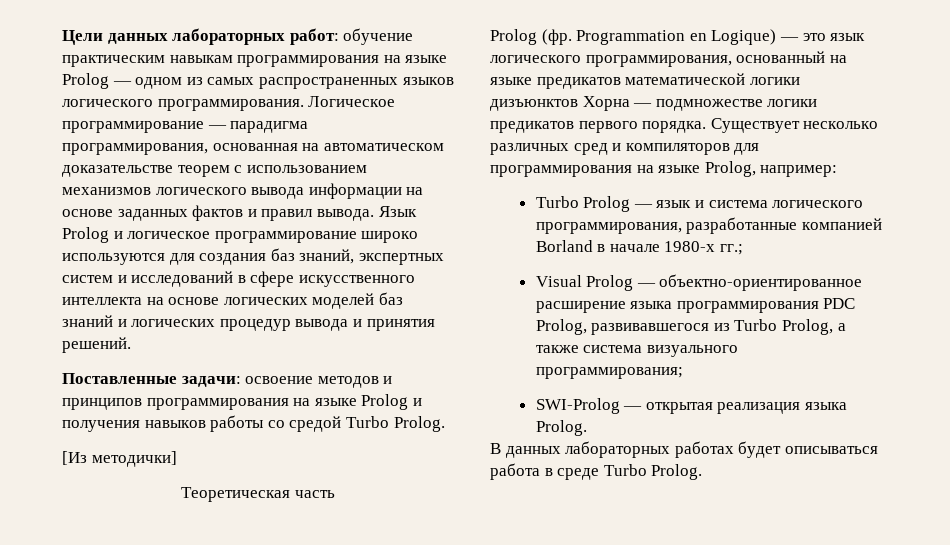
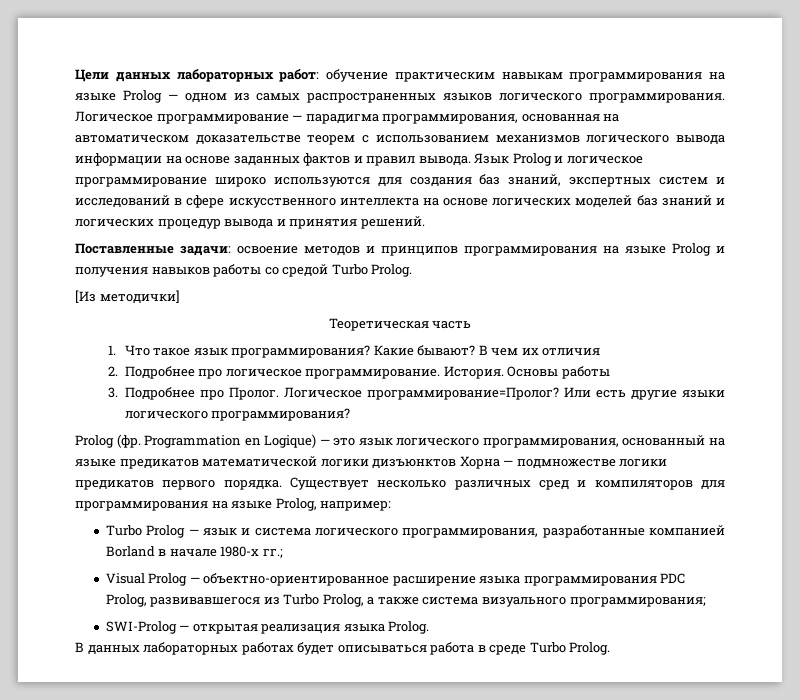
(335, 494) none -> [108,345,601,358] [108,366,610,379] [108,387,725,400] [124,408,351,421] // 1. Что такое язык программирования? Какие бывают? В чем их отличия // 2. Подробнее про логическое программирование. История. Основы работы // 3. Подробнее про Пролог. Логическое программирование=Пролог? Или есть другие языки логического программирования?

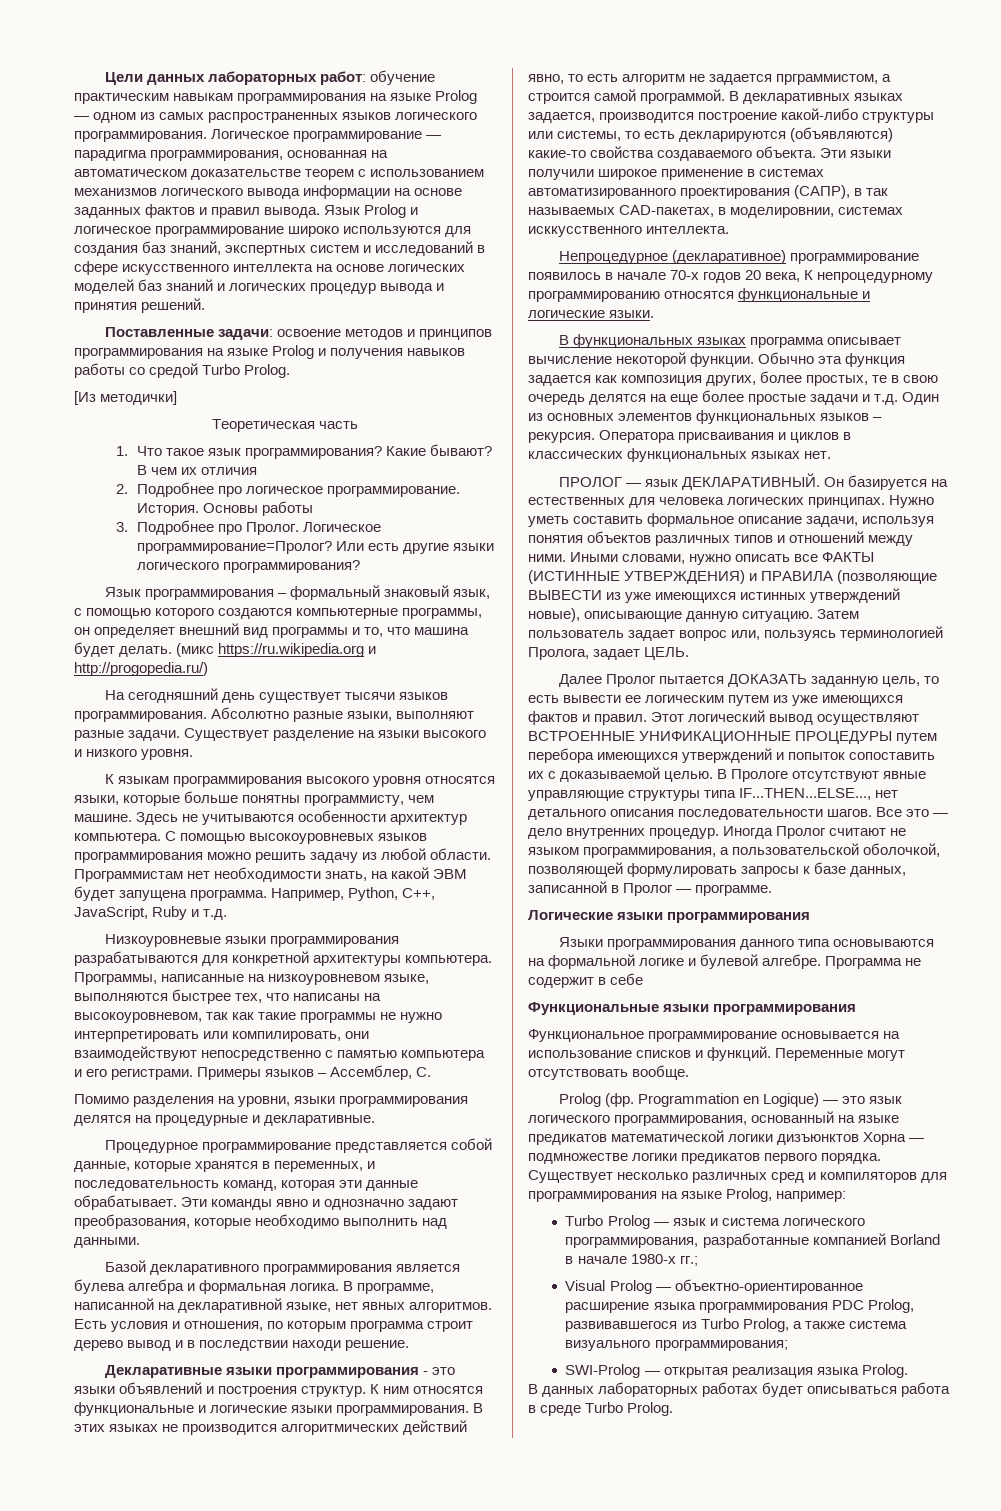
(351, 414) none -> [105,585,491,600] [74,608,483,619] [74,623,470,638] [74,642,377,657] [74,662,208,676] [105,688,449,703] [74,707,475,722] [74,728,487,741] [74,749,194,760] [105,774,496,787] [74,791,435,806] [74,810,468,825] [74,831,428,844] [74,848,492,863] [74,867,468,882] [74,886,436,901] [74,906,228,920] [105,934,400,947] [74,951,493,966] [74,972,430,985] [74,989,382,1004] [74,1012,443,1023] [74,1031,370,1042] [74,1046,486,1061] [74,1065,432,1080] [74,1094,469,1107] [74,1115,376,1126] [105,1138,493,1153] [74,1161,376,1172] [74,1180,419,1191] [74,1195,459,1210] [74,1214,448,1229] [74,1237,140,1248] [105,1260,461,1275] [74,1279,435,1294] [74,1298,493,1313] [74,1319,474,1332] [74,1340,410,1351] [105,1365,456,1378] [74,1382,484,1397] [74,1402,484,1416] [74,1420,468,1435] [528,74,892,85] [528,89,904,104] [528,108,935,123] [528,127,894,142] [528,146,892,161] [528,169,825,180] [528,185,889,199] [528,205,904,218] [528,226,730,237] [559,250,920,264] [528,270,934,283] [528,288,871,302] [528,310,655,318] [559,334,902,348] [528,352,906,367] [528,371,939,386] [528,390,940,405] [528,410,883,424] [528,430,852,443] [528,448,832,462] [559,473,949,490] [528,495,935,508] [528,513,935,527] [528,531,914,546] [528,552,875,565] [528,570,938,584] [528,588,901,603] [528,608,860,622] [528,626,944,641] [528,647,690,660] [559,674,940,687] [528,695,904,706] [528,710,920,725] [528,731,938,744] [528,748,936,763] [528,767,927,782] [528,788,899,801] [528,807,949,820] [528,826,907,839] [528,843,941,858] [528,862,907,877] [528,881,773,896] [528,910,811,923] [559,937,935,950] [528,954,922,969] [528,973,644,988] [528,1002,857,1015] [528,1029,901,1042] [528,1046,906,1061] [528,1065,690,1080] // Язык программирования – формальный знаковый язык, с помощью которого создаются компьютерные программы, он определяет внешний вид программы и то, что машина будет делать. (микс https://ru.wikipedia.org и http://progopedia.ru/) // На сегодняшний день существует тысячи языков программирования. Абсолютно разные языки, выполняют разные задачи. Существует разделение на языки высокого и низкого уровня. // К языкам программирования высокого уровня относятся языки, которые больше понятны программисту, чем машине. Здесь не учитываются особенности архитектур компьютера. С помощью высокоуровневых языков программирования можно решить задачу из любой области. Программистам нет необходимости знать, на какой ЭВМ будет запущена программа. Например, Python, C++, JavaScript, Ruby и т.д. // Низкоуровневые языки программирования разрабатываются для конкретной архитектуры компьютера. Программы, написанные на низкоуровневом языке, выполняются быстрее тех, что написаны на высокоуровневом, так как такие программы не нужно интерпретировать или компилировать, они взаимодействуют непосредственно с памятью компьютера и его регистрами. Примеры языков – Ассемблер, С. // Помимо разделения на уровни, языки программирования делятся на процедурные и декларативные. // Процедурное программирование представляется собой данные, которые хранятся в переменных, и последовательность команд, которая эти данные обрабатывает. Эти команды явно и однозначно задают преобразования, которые необходимо выполнить над данными. // Базой декларативного программирования является булева алгебра и формальная логика. В программе, написанной на декларативной языке, нет явных алгоритмов. Есть условия и отношения, по которым программа строит дерево вывод и в последствии находи решение. // Декларативные языки программирования - это языки объявлений и построения структур. К ним относятся функциональные и логические языки программирования. В этих языках не производится алгоритмических действий явно, то есть алгоритм не задается прграммистом, а строится самой программой. В декларативных языках задается, производится построение какой-либо структуры или системы, то есть декларируются (объявляются) какие-то свойства создаваемого объекта. Эти языки получили широкое применение в системах автоматизированного проектирования (САПР), в так называемых CAD-пакетах, в моделировнии, системах исккусственного интеллекта. // Непроцедурное (декларативное) программирование появилось в начале 70-х годов 20 века, К непроцедурному программированию относятся функциональные и логические языки. // В функциональных языках программа описывает вычисление некоторой функции. Обычно эта функция задается как композиция других, более простых, те в свою очередь делятся на еще более простые задачи и т.д. Один из основных элементов функциональных языков – рекурсия. Оператора присваивания и циклов в классических функциональных языках нет. // ПРОЛОГ — язык ДЕКЛАРАТИВНЫЙ. Он базируется на естественных для человека логических принципах. Нужно уметь составить формальное описание задачи, используя понятия объектов различных типов и отношений между ними. Иными словами, нужно описать все ФАКТЫ (ИСТИННЫЕ УТВЕРЖДЕНИЯ) и ПРАВИЛА (позволяющие ВЫВЕСТИ из уже имеющихся истинных утверждений новые), описывающие данную ситуацию. Затем пользователь задает вопрос или, пользуясь терминологией Пролога, задает ЦЕЛЬ. // Далее Пролог пытается ДОКАЗАТЬ заданную цель, то есть вывести ее логическим путем из уже имеющихся фактов и правил. Этот логический вывод осуществляют ВСТРОЕННЫЕ УНИФИКАЦИОННЫЕ ПРОЦЕДУРЫ путем перебора имеющихся утверждений и попыток сопоставить их с доказываемой целью. В Прологе отсутствуют явные управляющие структуры типа IF...THEN...ELSE..., нет детального описания последовательности шагов. Все это — дело внутренних процедур. Иногда Пролог считают не языком программирования, а пользовательской оболочкой, позволяющей формулировать запросы к базе данных, записанной в Пролог — программе. // Логические языки программирования // Языки программирования данного типа основываются на формальной логике и булевой алгебре. Программа не содержит в себе // Функциональные языки программирования // Функциональное программирование основывается на использование списков и функций. Переменные могут отсутствовать вообще.

